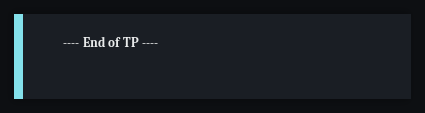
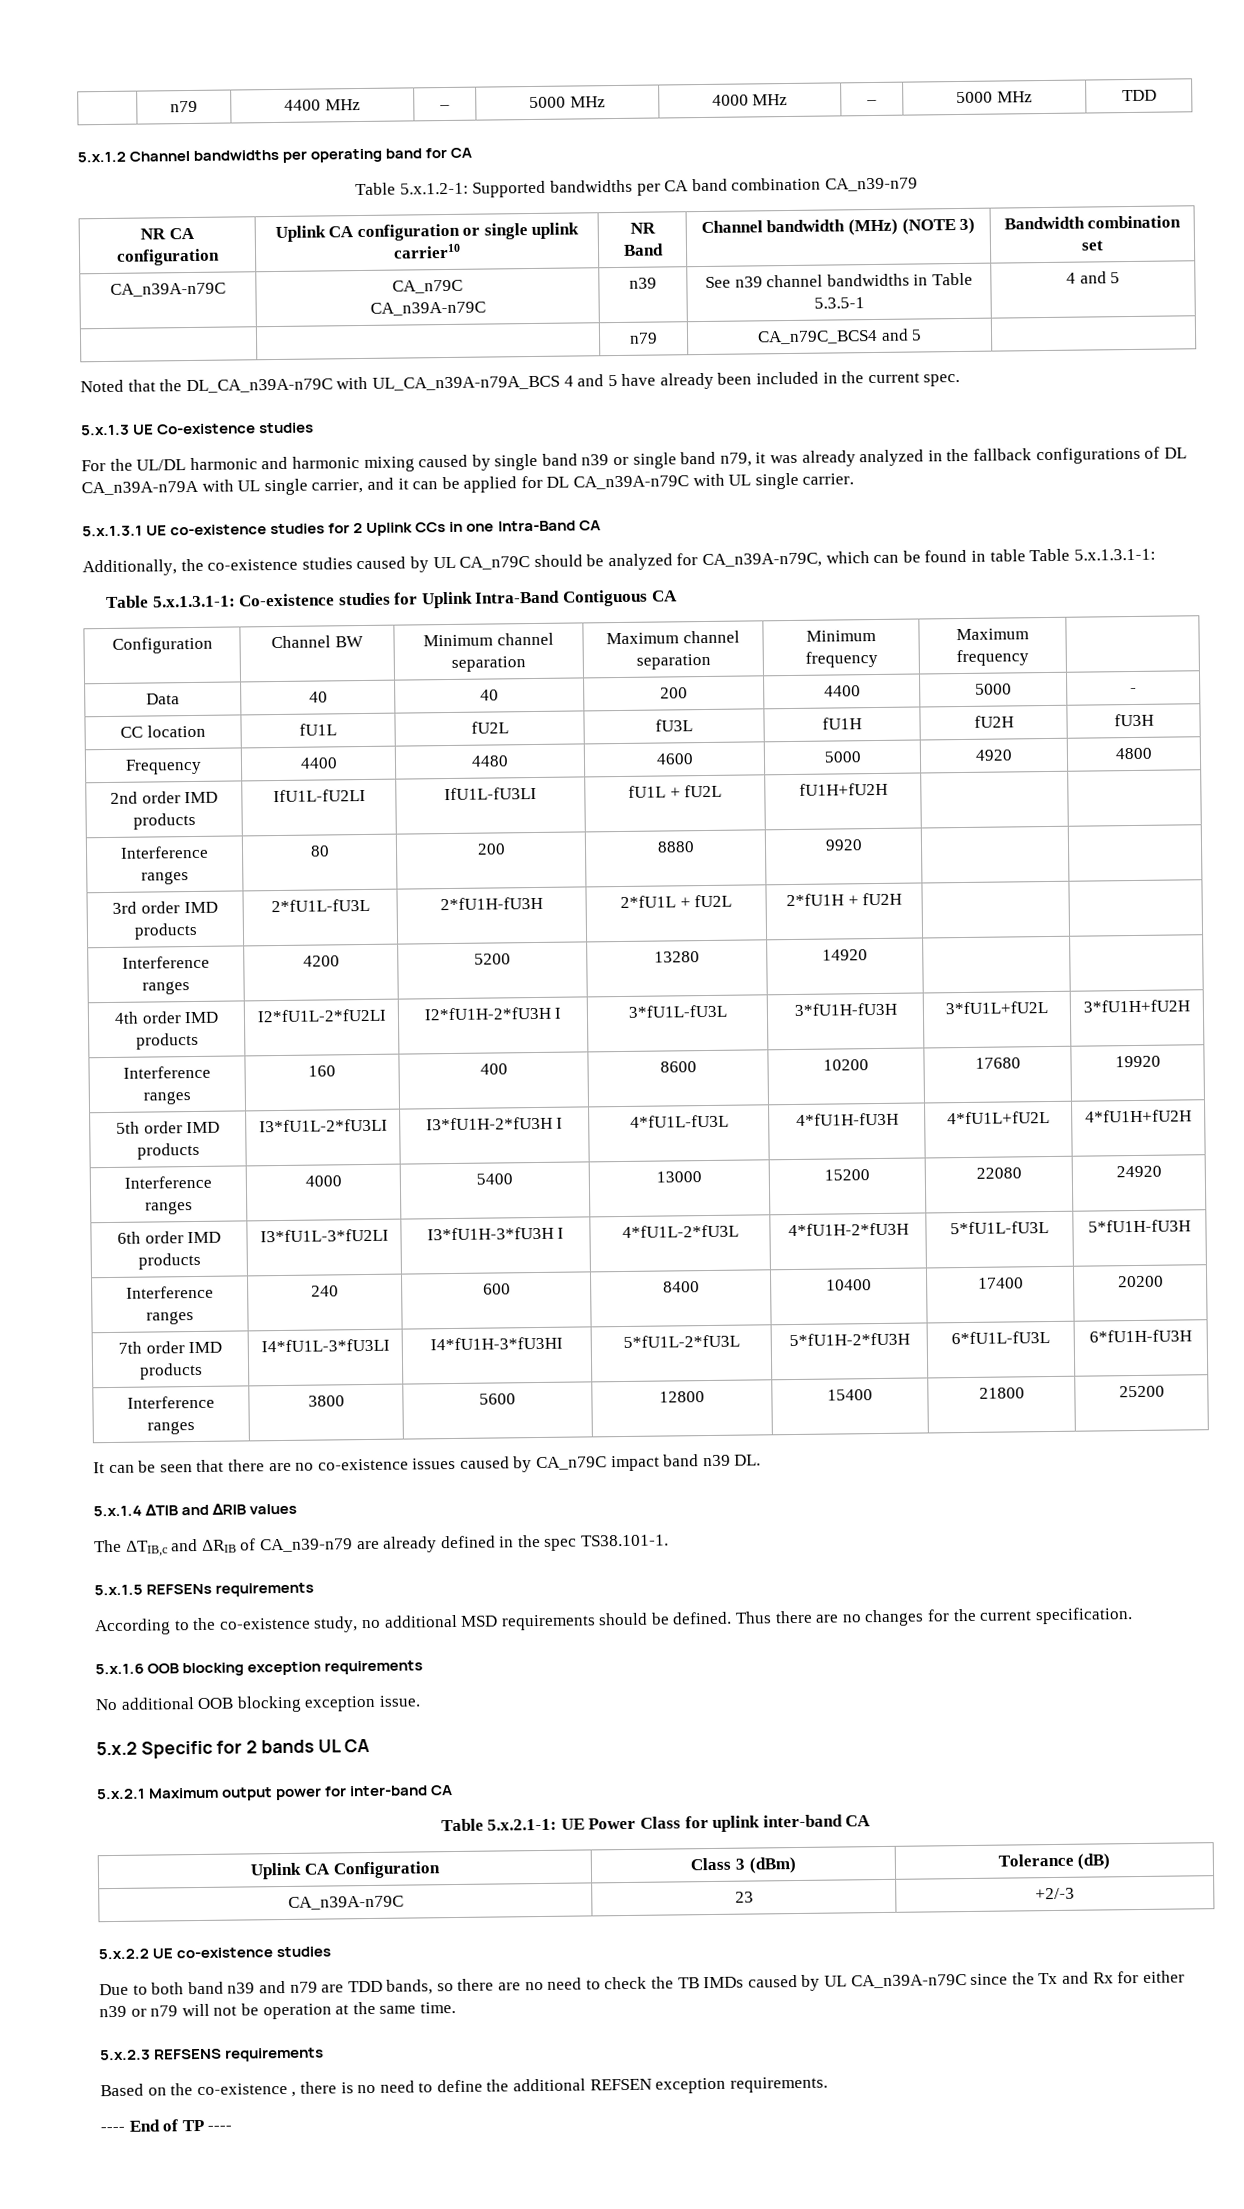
(63, 45) none -> [170,100,198,113] [284,98,361,111] [439,104,450,110] [529,96,606,109] [711,93,789,106] [866,99,877,105] [956,91,1033,104] [1121,89,1157,102] [77,147,473,163] [355,177,918,198] [140,227,195,240] [116,248,220,266] [274,222,580,242] [393,243,461,259] [629,222,656,234] [622,243,664,256] [700,217,976,236] [1003,215,1182,230] [1081,240,1104,251] [110,282,226,297] [392,279,463,294] [369,301,486,316] [629,277,657,289] [705,272,973,288] [813,297,865,309] [1065,271,1121,284] [629,332,658,344] [756,328,923,345] [80,371,961,394] [81,422,315,436] [81,446,1187,472] [81,472,855,496] [82,520,601,537] [82,548,1156,577] [105,589,678,609] [111,636,213,654] [271,635,364,649] [423,632,554,647] [451,656,526,672] [606,630,740,645] [635,653,711,670] [806,630,876,642] [804,650,878,668] [956,628,1029,641] [956,649,1029,667] [146,693,180,705] [308,691,328,703] [480,689,499,701] [660,687,688,699] [823,685,861,697] [975,683,1012,695] [1130,687,1137,694] [120,724,206,738] [299,723,337,736] [470,721,509,734] [655,719,693,732] [822,717,862,730] [973,715,1014,728] [1113,713,1154,727] [125,758,202,775] [299,757,338,769] [471,755,509,767] [655,753,694,765] [823,751,862,763] [975,749,1013,761] [1115,747,1152,760] [109,791,219,804] [132,812,196,830] [272,788,366,803] [444,786,537,801] [627,784,723,798] [798,782,888,796] [120,845,209,859] [141,871,189,885] [309,845,330,857] [476,843,506,855] [656,841,695,853] [824,839,863,851] [112,901,218,914] [133,922,198,940] [270,898,370,913] [440,896,543,911] [619,894,733,909] [785,892,903,907] [122,955,210,969] [142,981,190,995] [302,955,340,967] [474,953,511,965] [654,951,700,963] [822,949,868,961] [113,1011,220,1024] [135,1032,199,1050] [256,1008,387,1023] [423,1006,562,1021] [627,1004,727,1018] [793,1002,897,1016] [945,1001,1048,1015] [1083,999,1190,1013] [123,1065,211,1079] [143,1091,191,1105] [308,1065,336,1077] [479,1063,508,1075] [659,1061,697,1073] [823,1059,869,1071] [974,1057,1021,1069] [1114,1055,1161,1068] [115,1121,221,1134] [136,1142,200,1160] [258,1118,388,1133] [425,1116,564,1131] [629,1114,729,1128] [795,1112,899,1126] [947,1111,1050,1125] [1085,1109,1192,1123] [124,1175,212,1189] [145,1201,193,1215] [304,1175,342,1187] [476,1173,513,1185] [656,1171,702,1183] [824,1169,870,1181] [975,1167,1022,1179] [1115,1165,1162,1178] [116,1231,222,1244] [137,1252,201,1270] [259,1228,389,1243] [426,1226,565,1241] [621,1224,739,1239] [787,1222,909,1237] [950,1221,1049,1235] [1088,1219,1191,1233] [126,1285,214,1299] [146,1311,194,1325] [311,1285,339,1297] [482,1283,511,1295] [662,1281,700,1293] [826,1279,872,1291] [977,1277,1024,1289] [1117,1275,1164,1288] [117,1341,223,1354] [138,1362,203,1380] [260,1338,390,1353] [430,1336,563,1351] [622,1334,740,1349] [788,1332,910,1347] [951,1331,1050,1345] [1089,1329,1192,1343] [127,1395,215,1409] [147,1421,195,1435] [307,1395,345,1407] [479,1393,516,1405] [659,1391,705,1403] [827,1389,873,1401] [978,1387,1025,1399] [1118,1385,1165,1398] [93,1454,762,1474] [93,1503,298,1517] [94,1534,670,1557] [94,1582,315,1597] [94,1607,1133,1636] [95,1660,424,1677] [95,1695,421,1713] [96,1738,371,1759] [96,1785,454,1801] [440,1814,872,1832] [250,1861,441,1880] [690,1857,796,1874] [997,1853,1111,1870] [287,1895,404,1910] [734,1891,754,1903] [1035,1887,1075,1900] [98,1946,332,1960] [99,1970,1185,1996] [99,2001,456,2020] [100,2047,325,2062] [100,2076,828,2097] | n79 | 4400 MHz | – | 5000 MHz | 4000 MHz | – | 5000 MHz | TDD // 5.x.1.2 Channel bandwidths per operating band for CA // Table 5.x.1.2-1: Supported bandwidths per CA band combination CA_n39-n79 // NR CA configuration | Uplink CA configuration or single uplink carrier10 | NR Band | Channel bandwidth (MHz) (NOTE 3) | Bandwidth combination set // CA_n39A-n79C | CA_n79C // CA_n39A-n79C | n39 | See n39 channel bandwidths in Table 5.3.5-1 | 4 and 5 // | | n79 | CA_n79C_BCS4 and 5 | // Noted that the DL_CA_n39A-n79C with UL_CA_n39A-n79A_BCS 4 and 5 have already been included in the current spec. // 5.x.1.3 UE Co-existence studies // For the UL/DL harmonic and harmonic mixing caused by single band n39 or single band n79, it was already analyzed in the fallback configurations of DL CA_n39A-n79A with UL single carrier, and it can be applied for DL CA_n39A-n79C with UL single carrier. // 5.x.1.3.1 UE co-existence studies for 2 Uplink CCs in one Intra-Band CA // Additionally, the co-existence studies caused by UL CA_n79C should be analyzed for CA_n39A-n79C, which can be found in table Table 5.x.1.3.1-1: // Table 5.x.1.3.1-1: Co-existence studies for Uplink Intra-Band Contiguous CA // Configuration | Channel BW | Minimum channel separation | Maximum channel separation | Minimum frequency | Maximum frequency | // Data | 40 | 40 | 200 | 4400 | 5000 | - // CC location | fU1L | fU2L | fU3L | fU1H | fU2H | fU3H // Frequency | 4400 | 4480 | 4600 | 5000 | 4920 | 4800 // 2nd order IMD products | IfU1L-fU2LI | IfU1L-fU3LI | fU1L + fU2L | fU1H+fU2H | | // Interference ranges | 80 | 200 | 8880 | 9920 | | // 3rd order IMD products | 2*fU1L-fU3L | 2*fU1H-fU3H | 2*fU1L + fU2L | 2*fU1H + fU2H | | // Interference ranges | 4200 | 5200 | 13280 | 14920 | | // 4th order IMD products | I2*fU1L-2*fU2LI | I2*fU1H-2*fU3H I | 3*fU1L-fU3L | 3*fU1H-fU3H | 3*fU1L+fU2L | 3*fU1H+fU2H // Interference ranges | 160 | 400 | 8600 | 10200 | 17680 | 19920 // 5th order IMD products | I3*fU1L-2*fU3LI | I3*fU1H-2*fU3H I | 4*fU1L-fU3L | 4*fU1H-fU3H | 4*fU1L+fU2L | 4*fU1H+fU2H // Interference ranges | 4000 | 5400 | 13000 | 15200 | 22080 | 24920 // 6th order IMD products | I3*fU1L-3*fU2LI | I3*fU1H-3*fU3H I | 4*fU1L-2*fU3L | 4*fU1H-2*fU3H | 5*fU1L-fU3L | 5*fU1H-fU3H // Interference ranges | 240 | 600 | 8400 | 10400 | 17400 | 20200 // 7th order IMD products | I4*fU1L-3*fU3LI | I4*fU1H-3*fU3HI | 5*fU1L-2*fU3L | 5*fU1H-2*fU3H | 6*fU1L-fU3L | 6*fU1H-fU3H // Interference ranges | 3800 | 5600 | 12800 | 15400 | 21800 | 25200 // It can be seen that there are no co-existence issues caused by CA_n79C impact band n39 DL. // 5.x.1.4 ∆TIB and ∆RIB values // The ΔTIB,c and ΔRIB of CA_n39-n79 are already defined in the spec TS38.101-1. // 5.x.1.5 REFSENs requirements // According to the co-existence study, no additional MSD requirements should be defined. Thus there are no changes for the current specification. // 5.x.1.6 OOB blocking exception requirements // No additional OOB blocking exception issue. // 5.x.2 Specific for 2 bands UL CA // 5.x.2.1 Maximum output power for inter-band CA // Table 5.x.2.1-1: UE Power Class for uplink inter-band CA // Uplink CA Configuration | Class 3 (dBm) | Tolerance (dB) // CA_n39A-n79C | 23 | +2/-3 // 5.x.2.2 UE co-existence studies // Due to both band n39 and n79 are TDD bands, so there are no need to check the TB IMDs caused by UL CA_n39A-n79C since the Tx and Rx for either n39 or n79 will not be operation at the same time. // 5.x.2.3 REFSENS requirements // Based on the co-existence , there is no need to define the additional REFSEN exception requirements. //

